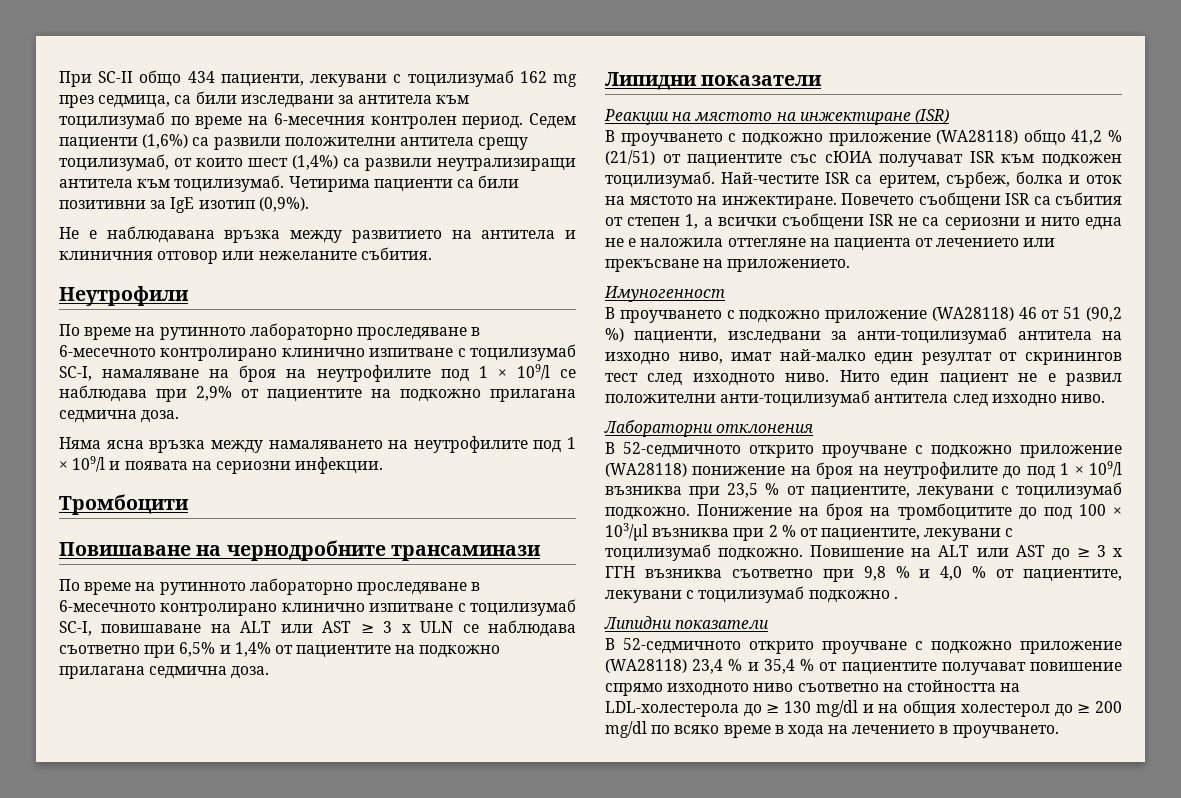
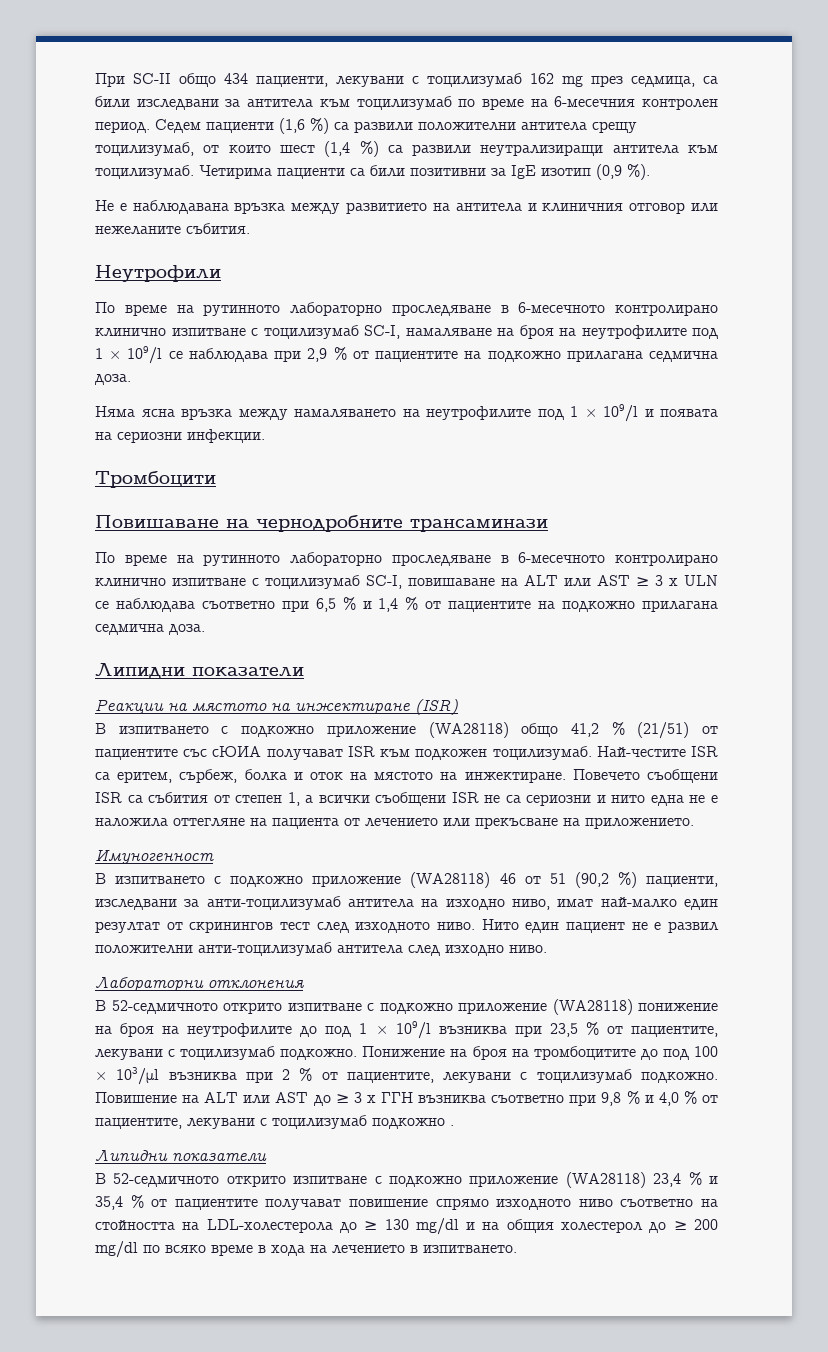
[142,134,189,149] (1,6%) -> [279,118,329,134] (1,6 %)
[292,155,338,170] (1,4%) -> [324,141,379,157] (1,4 %)
[258,197,309,212] (0,9%). -> [596,164,650,180] (0,9 %).
[196,386,232,401] 2,9% -> [307,347,347,362] 2,9 %
[179,642,271,657] 6,5% и 1,4% -> [315,597,419,612] 6,5 % и 1,4 %
[620,133,723,146] проучването -> [118,726,209,734] изпитването
[619,310,722,323] проучването -> [115,876,206,884] изпитването
[822,445,907,458] проучване -> [287,1003,362,1011] изпитване
[822,641,907,654] проучване -> [293,1176,368,1184] изпитване
[952,725,1059,738] проучването. -> [423,1245,517,1253] изпитването.

